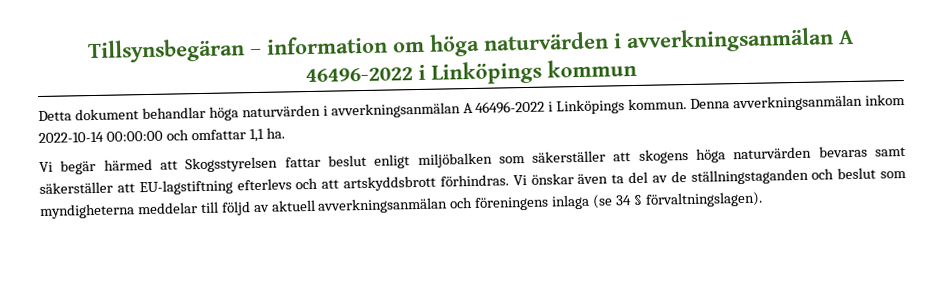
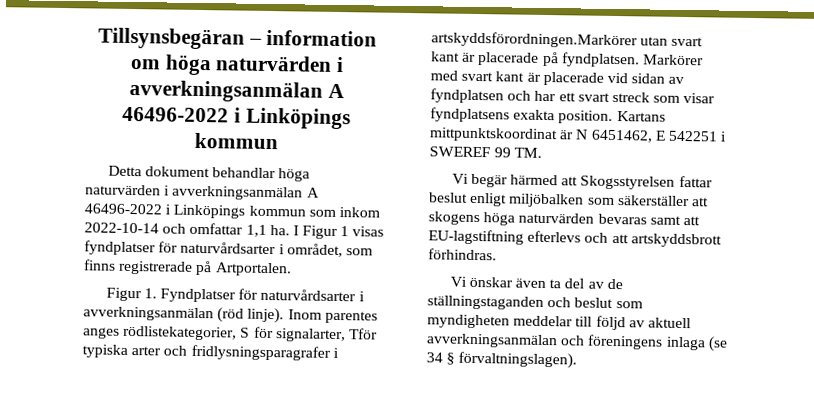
[628,94,864,112] kommun. Denna avverkningsanmälan -> [248,205,336,217] kommun som
[105,130,163,142] 00:00:00 -> (159, 228) none
(285, 133) none -> [292,225,385,240] [84,240,373,258] [84,259,292,277] [105,287,365,303] [83,306,378,324] [83,325,378,343] [82,344,339,361] [431,31,704,49] [431,51,704,68] [430,70,685,86] [430,88,716,104] [430,107,666,124] [429,127,728,143] [429,146,543,158] I Figur 1 visas fyndplatser för naturvårdsarter i området, som finns registrerade på Artportalen. // Figur 1. Fyndplatser för naturvårdsarter i avverkningsanmälan (röd linje). Inom parentes anges rödlistekategorier, S för signalarter, Tför typiska arter och fridlysningsparagrafer i artskyddsförordningen.Markörer utan svart kant är placerade på fyndplatsen. Markörer med svart kant är placerade vid sidan av fyndplatsen och har ett svart streck som visar fyndplatsens exakta position. Kartans mittpunktskoordinat är N 6451462, E 542251 i SWEREF 99 TM.
[39,181,113,195] säkerställer -> (681, 220) none
(509, 180) none -> (497, 254) //
[40,203,135,219] myndigheterna -> [427,314,510,329] myndigheten

